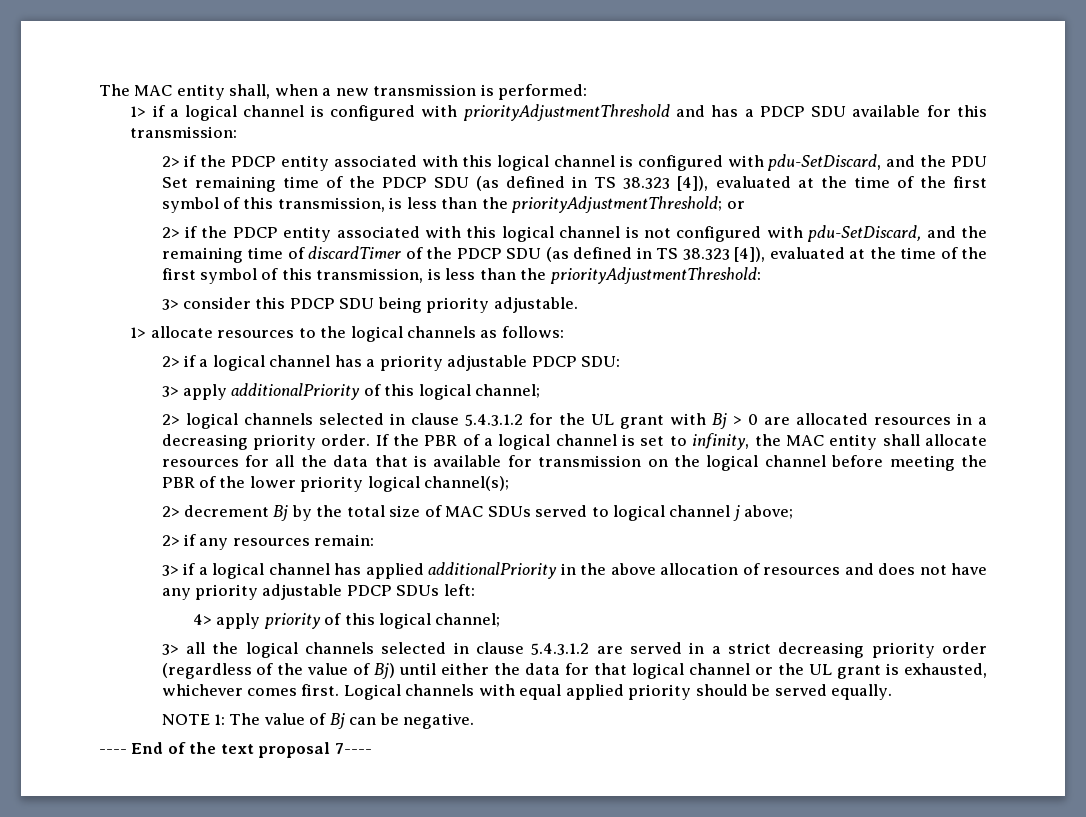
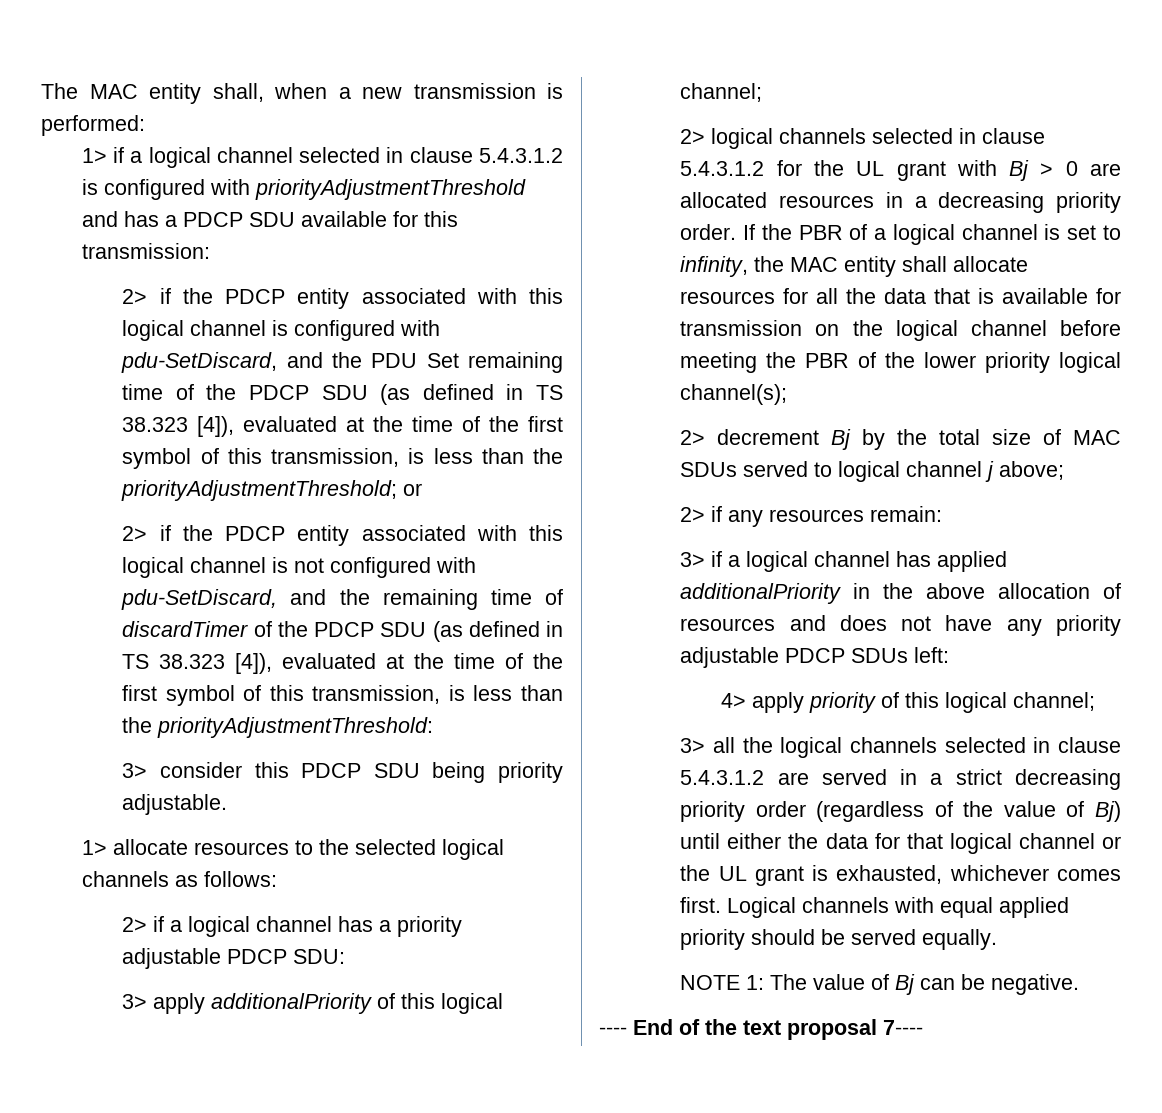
(305, 111) none -> [299,147,563,163] selected in clause 5.4.3.1.2
(347, 332) none -> [354,839,436,855] selected

